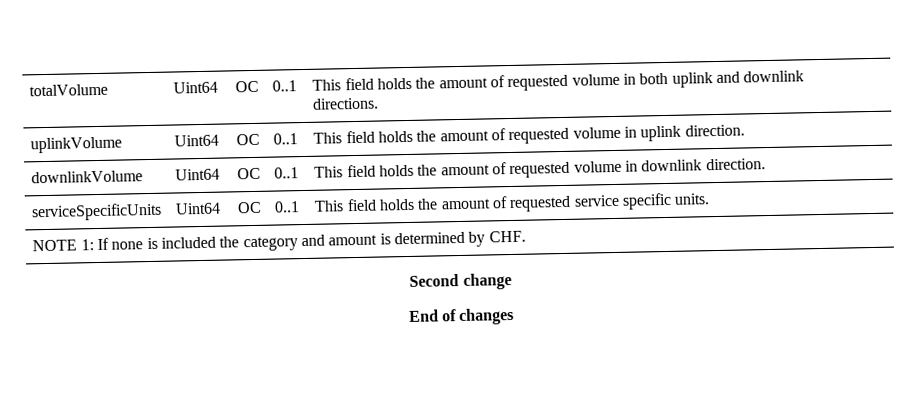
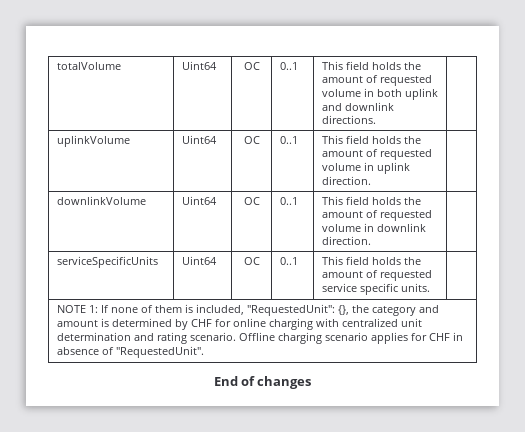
[146,236,217,250] is included -> [140,304,349,316] of them is included, "RequestedUnit": {},
[488,230,526,243] [409,272,512,290] CHF. // Second change -> [190,318,422,330] [56,332,463,344] [56,346,204,358] CHF for online charging with centralized unit determination and rating scenario. Offline charging scenario applies for CHF in absence of "RequestedUnit".

